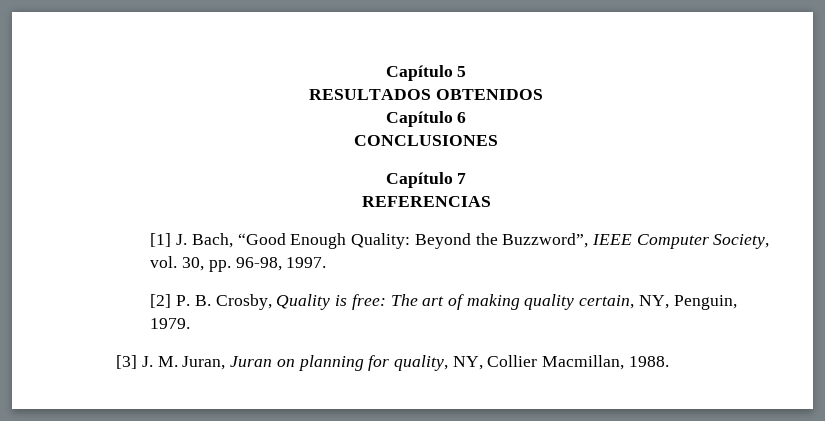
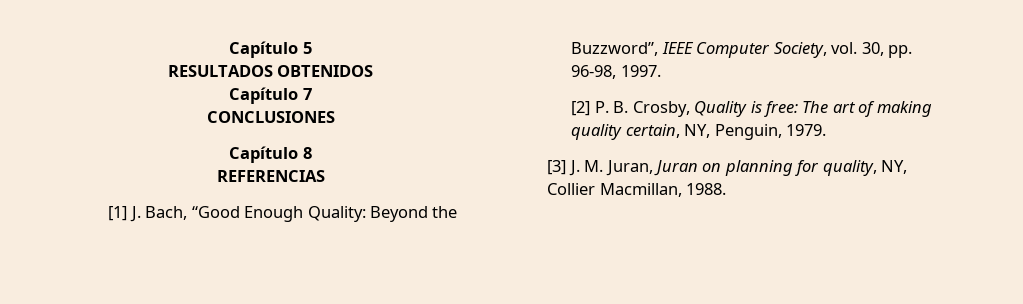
[457,112,467,123] 6 -> [302,88,312,100] 7
[457,173,467,184] 7 -> [302,147,312,159] 8

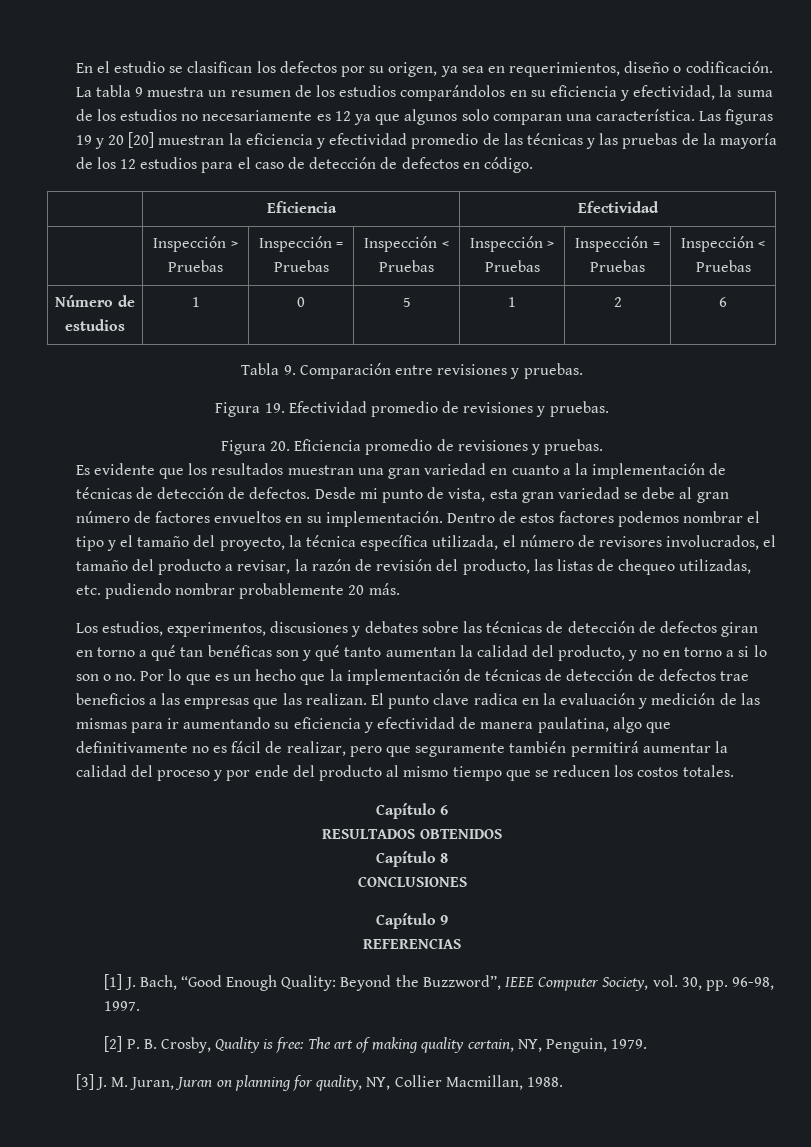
[229,41,312,58] Capítulo 5 -> [75,61,773,77] [75,85,773,101] [75,109,774,125] [75,132,777,149] [75,157,533,173] [266,201,337,213] [577,201,659,213] [153,236,238,252] [168,260,223,272] [258,236,344,252] [273,260,329,272] [364,236,449,252] [379,260,434,272] [469,236,555,252] [484,260,540,272] [575,236,660,252] [590,260,645,272] [680,236,766,252] [695,260,751,272] [55,295,135,307] [65,319,125,331] [191,297,200,307] [297,297,305,307] [402,297,411,307] [508,297,516,307] [613,297,622,307] [719,297,727,307] [241,363,583,379] [215,401,609,417] [220,439,604,455] [75,463,727,479] [75,487,729,503] [75,511,761,527] [75,535,777,551] [75,559,752,575] [75,583,400,599] [75,621,759,637] [75,645,767,661] [75,669,749,685] [75,693,760,709] [75,717,671,733] [75,741,728,757] [75,765,734,781] [375,803,449,819] En el estudio se clasifican los defectos por su origen, ya sea en requerimientos, diseño o codificación. La tabla 9 muestra un resumen de los estudios comparándolos en su eficiencia y efectividad, la suma de los estudios no necesariamente es 12 ya que algunos solo comparan una característica. Las figuras 19 y 20 [20] muestran la eficiencia y efectividad promedio de las técnicas y las pruebas de la mayoría de los 12 estudios para el caso de detección de defectos en código. // | Eficiencia | Efectividad // | Inspección > Pruebas | Inspección = Pruebas | Inspección < Pruebas | Inspección > Pruebas | Inspección = Pruebas | Inspección < Pruebas // Número de estudios | 1 | 0 | 5 | 1 | 2 | 6 // Tabla 9. Comparación entre revisiones y pruebas. // Figura 19. Efectividad promedio de revisiones y pruebas. // Figura 20. Eficiencia promedio de revisiones y pruebas. // Es evidente que los resultados muestran una gran variedad en cuanto a la implementación de técnicas de detección de defectos. Desde mi punto de vista, esta gran variedad se debe al gran número de factores envueltos en su implementación. Dentro de estos factores podemos nombrar el tipo y el tamaño del proyecto, la técnica específica utilizada, el número de revisores involucrados, el tamaño del producto a revisar, la razón de revisión del producto, las listas de chequeo utilizadas, etc. pudiendo nombrar probablemente 20 más. // Los estudios, experimentos, discusiones y debates sobre las técnicas de detección de defectos giran en torno a qué tan benéficas son y qué tanto aumentan la calidad del producto, y no en torno a si lo son o no. Por lo que es un hecho que la implementación de técnicas de detección de defectos trae beneficios a las empresas que las realizan. El punto clave radica en la evaluación y medición de las mismas para ir aumentando su eficiencia y efectividad de manera paulatina, algo que definitivamente no es fácil de realizar, pero que seguramente también permitirá aumentar la calidad del proceso y por ende del producto al mismo tiempo que se reducen los costos totales. // Capítulo 6
[302,88,312,100] 7 -> [440,853,449,863] 8
[302,147,312,159] 8 -> [440,915,449,925] 9

